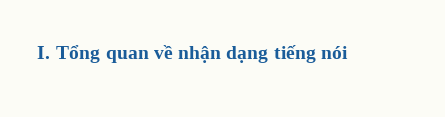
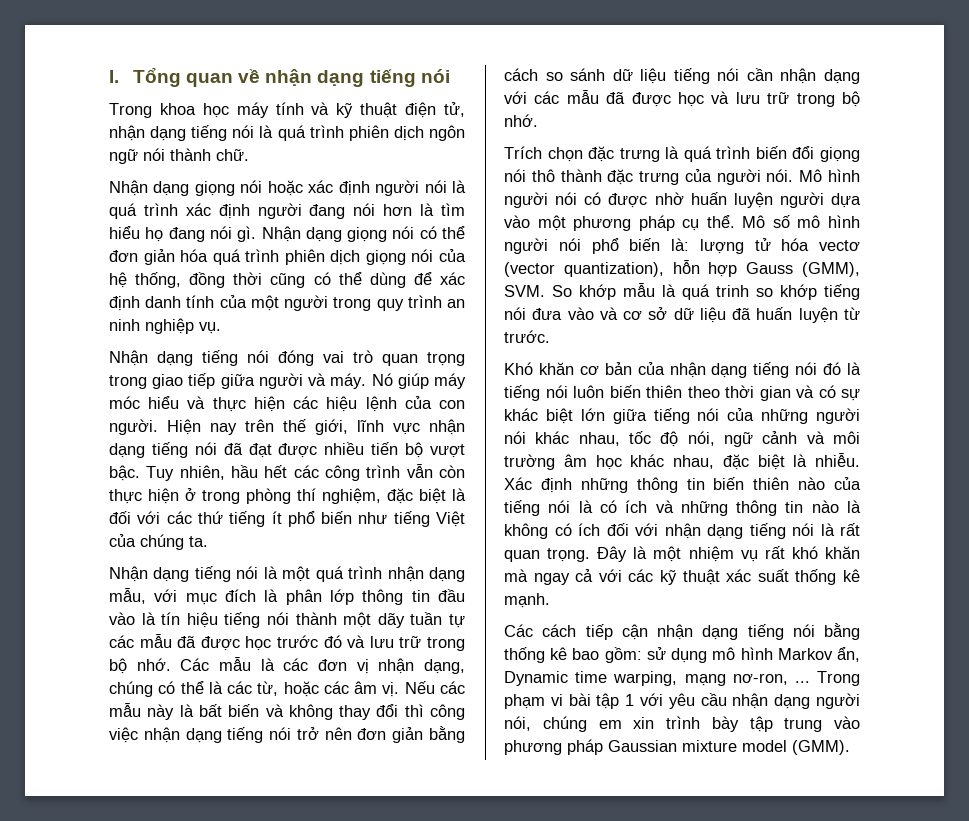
(348, 52) none -> [109,102,465,118] [109,125,465,141] [109,148,249,164] [109,180,467,196] [109,203,466,219] [109,226,466,242] [109,249,466,265] [109,272,465,288] [109,295,466,311] [109,318,221,334] [109,350,465,366] [109,373,467,389] [109,396,466,412] [109,419,465,435] [109,442,466,458] [109,464,465,481] [109,488,466,504] [109,511,466,527] [109,534,208,550] [109,566,466,582] [109,588,465,605] [109,612,465,628] [109,634,466,651] [109,657,465,674] [109,681,465,697] [109,703,466,720] [109,726,465,743] [504,68,860,84] [504,90,860,107] [504,114,538,127] [504,146,860,162] [504,169,860,185] [504,192,861,208] [504,215,860,231] [504,238,860,254] [504,260,860,277] [504,283,860,300] [504,307,860,323] [504,330,550,343] [504,362,861,378] [504,385,860,401] [504,408,860,424] [504,431,860,447] [504,453,860,470] [504,477,861,493] [504,500,861,516] [504,523,860,539] [504,546,860,562] [504,569,860,585] [504,593,550,608] [504,623,860,640] [504,647,860,663] [504,671,860,686] [504,693,860,709] [504,716,860,732] [504,739,850,755] // Trong khoa học máy tính và kỹ thuật điện tử, nhận dạng tiếng nói là quá trình phiên dịch ngôn ngữ nói thành chữ. // Nhận dạng giọng nói hoặc xác định người nói là quá trình xác định người đang nói hơn là tìm hiểu họ đang nói gì. Nhận dạng giọng nói có thể đơn giản hóa quá trình phiên dịch giọng nói của hệ thống, đồng thời cũng có thể dùng để xác định danh tính của một người trong quy trình an ninh nghiệp vụ. // Nhận dạng tiếng nói đóng vai trò quan trọng trong giao tiếp giữa người và máy. Nó giúp máy móc hiểu và thực hiện các hiệu lệnh của con người. Hiện nay trên thế giới, lĩnh vực nhận dạng tiếng nói đã đạt được nhiều tiến bộ vượt bậc. Tuy nhiên, hầu hết các công trình vẫn còn thực hiện ở trong phòng thí nghiệm, đặc biệt là đối với các thứ tiếng ít phổ biến như tiếng Việt của chúng ta. // Nhận dạng tiếng nói là một quá trình nhận dạng mẫu, với mục đích là phân lớp thông tin đầu vào là tín hiệu tiếng nói thành một dãy tuần tự các mẫu đã được học trước đó và lưu trữ trong bộ nhớ. Các mẫu là các đơn vị nhận dạng, chúng có thể là các từ, hoặc các âm vị. Nếu các mẫu này là bất biến và không thay đổi thì công việc nhận dạng tiếng nói trở nên đơn giản bằng cách so sánh dữ liệu tiếng nói cần nhận dạng với các mẫu đã được học và lưu trữ trong bộ nhớ. // Trích chọn đặc trưng là quá trình biến đổi giọng nói thô thành đặc trưng của người nói. Mô hình người nói có được nhờ huấn luyện người dựa vào một phương pháp cụ thể. Mô số mô hình người nói phổ biến là: lượng tử hóa vectơ (vector quantization), hỗn hợp Gauss (GMM), SVM. So khớp mẫu là quá trinh so khớp tiếng nói đưa vào và cơ sở dữ liệu đã huấn luyện từ trước. // Khó khăn cơ bản của nhận dạng tiếng nói đó là tiếng nói luôn biến thiên theo thời gian và có sự khác biệt lớn giữa tiếng nói của những người nói khác nhau, tốc độ nói, ngữ cảnh và môi trường âm học khác nhau, đặc biệt là nhiễu. Xác định những thông tin biến thiên nào của tiếng nói là có ích và những thông tin nào là không có ích đối với nhận dạng tiếng nói là rất quan trọng. Đây là một nhiệm vụ rất khó khăn mà ngay cả với các kỹ thuật xác suất thống kê mạnh. // Các cách tiếp cận nhận dạng tiếng nói bằng thống kê bao gồm: sử dụng mô hình Markov ẩn, Dynamic time warping, mạng nơ-ron, ... Trong phạm vi bài tập 1 với yêu cầu nhận dạng người nói, chúng em xin trình bày tập trung vào phương pháp Gaussian mixture model (GMM).

